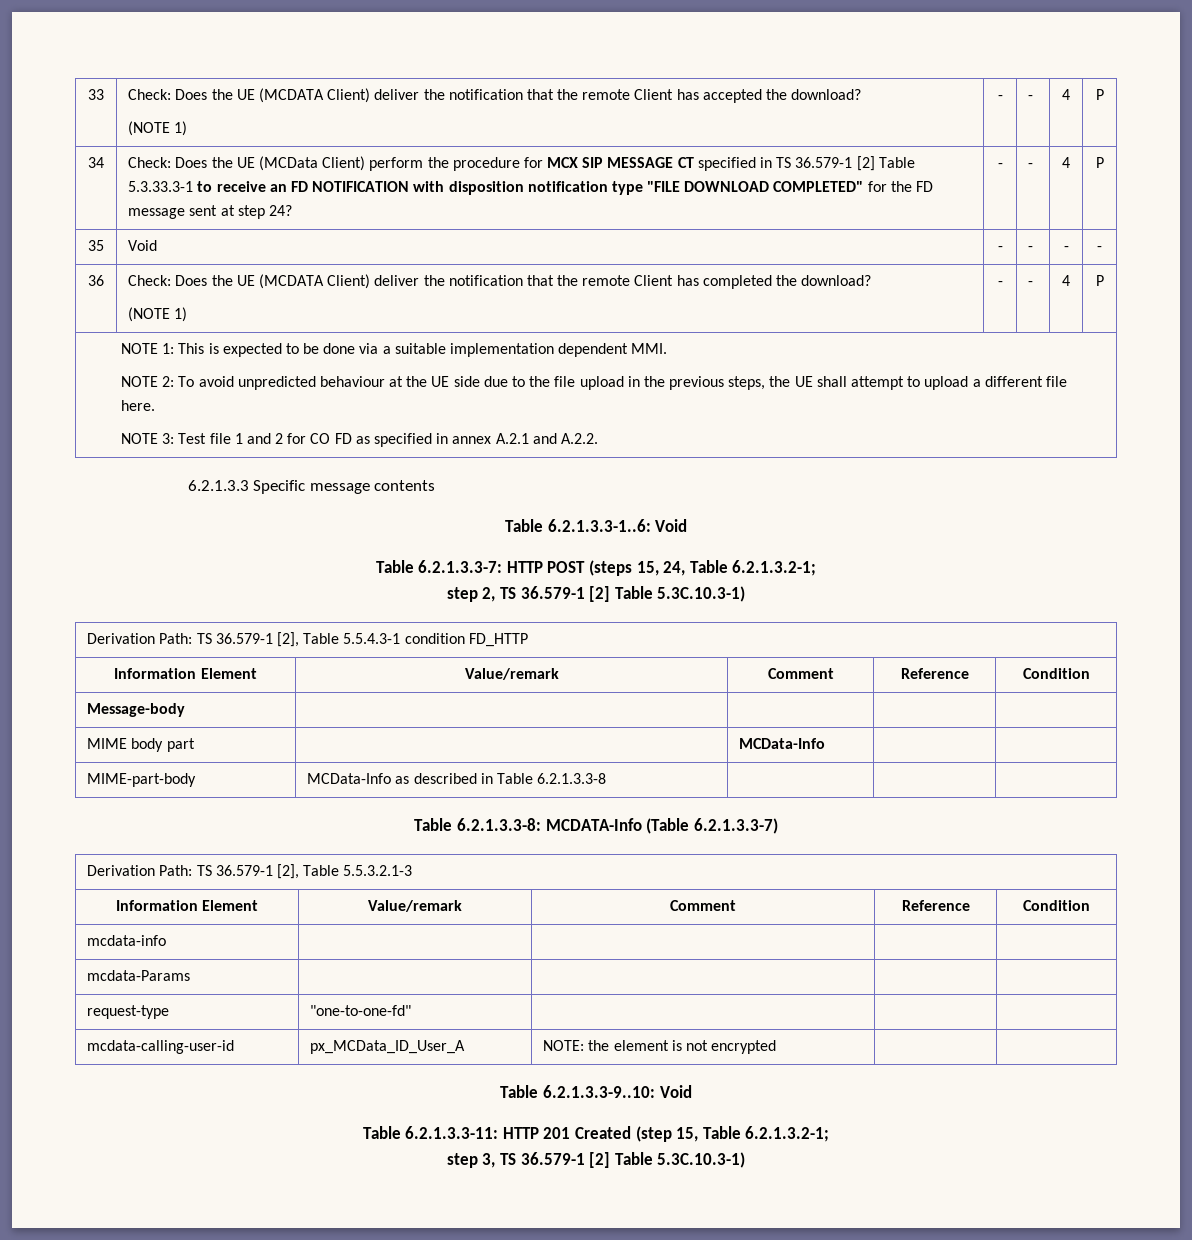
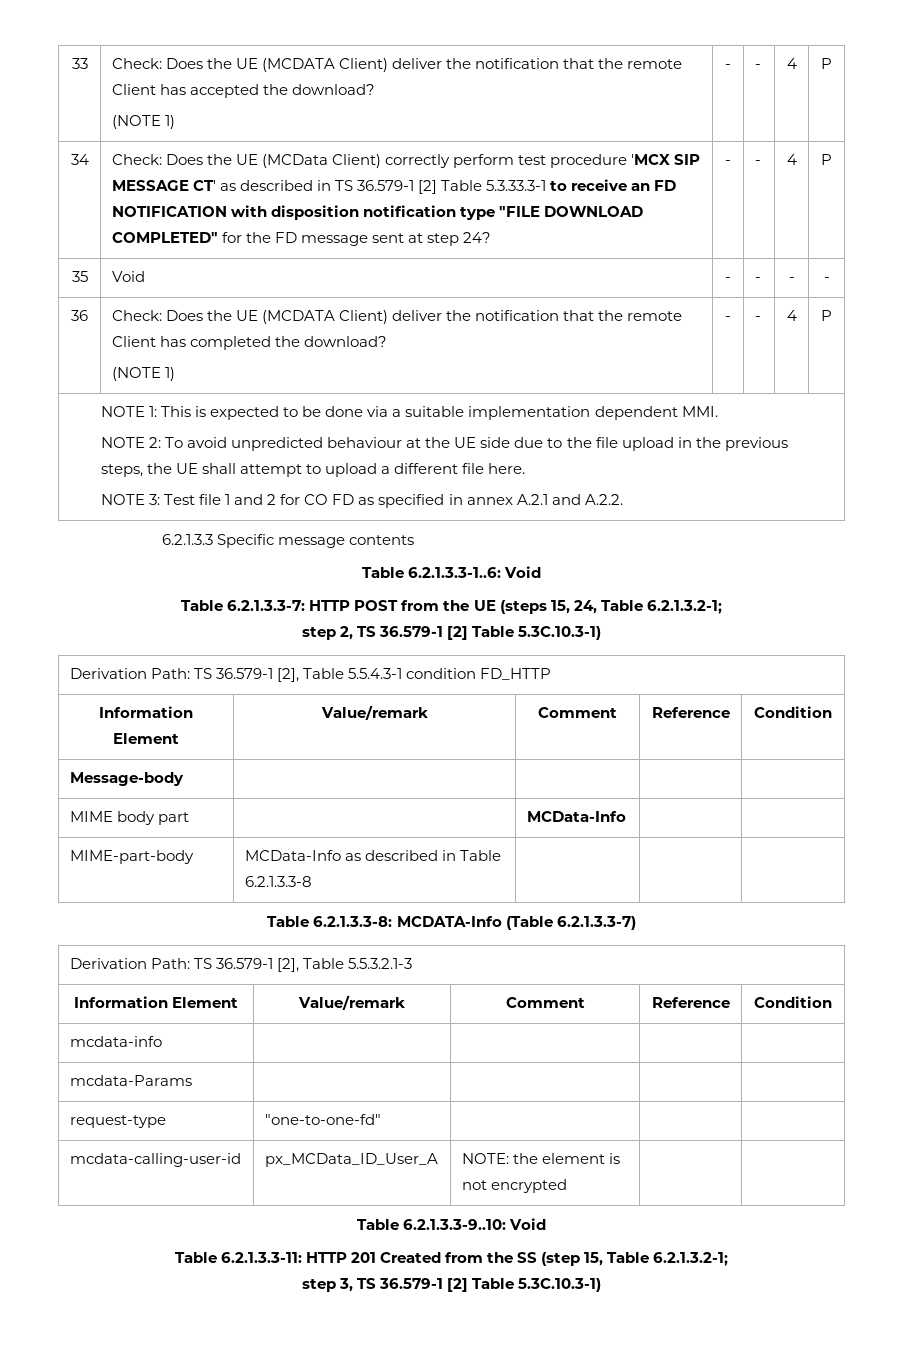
[369,157,756,171] perform the procedure for MCX SIP MESSAGE CT specified -> [385,154,701,168] [111,180,313,191] correctly perform test procedure 'MCX SIP MESSAGE CT' as described
(586, 567) none -> [401,600,496,611] from the UE
(631, 1132) none -> [444,1252,538,1263] from the SS

